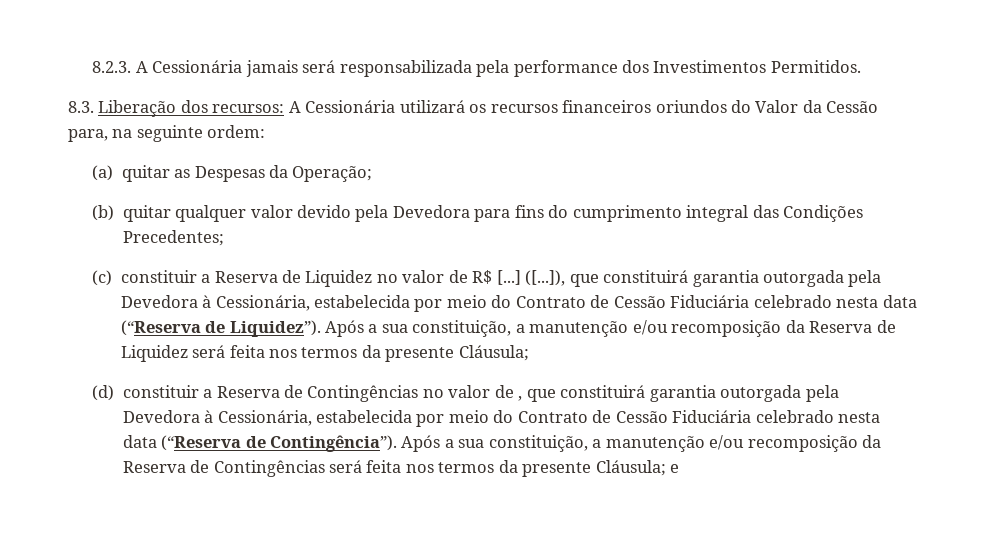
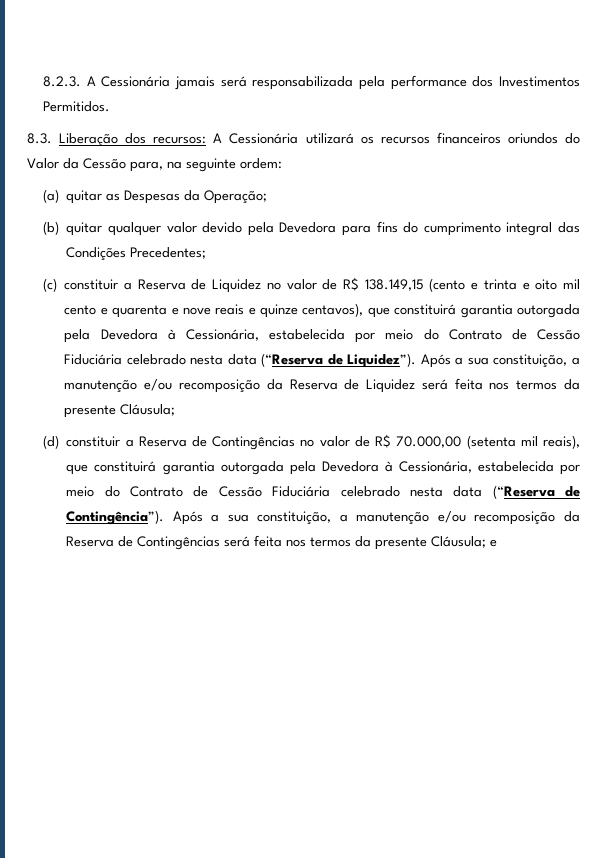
[496,270,566,286] [...] ([...]), -> [364,278,580,292] [64,303,364,318] 138.149,15 (cento e trinta e oito mil cento e quarenta e nove reais e quinze centavos),
[518,396,523,401] , -> [375,434,580,449] R$ 70.000,00 (setenta mil reais),

